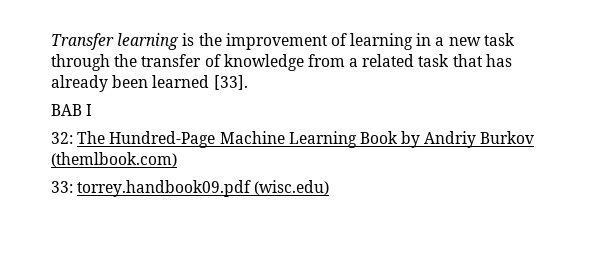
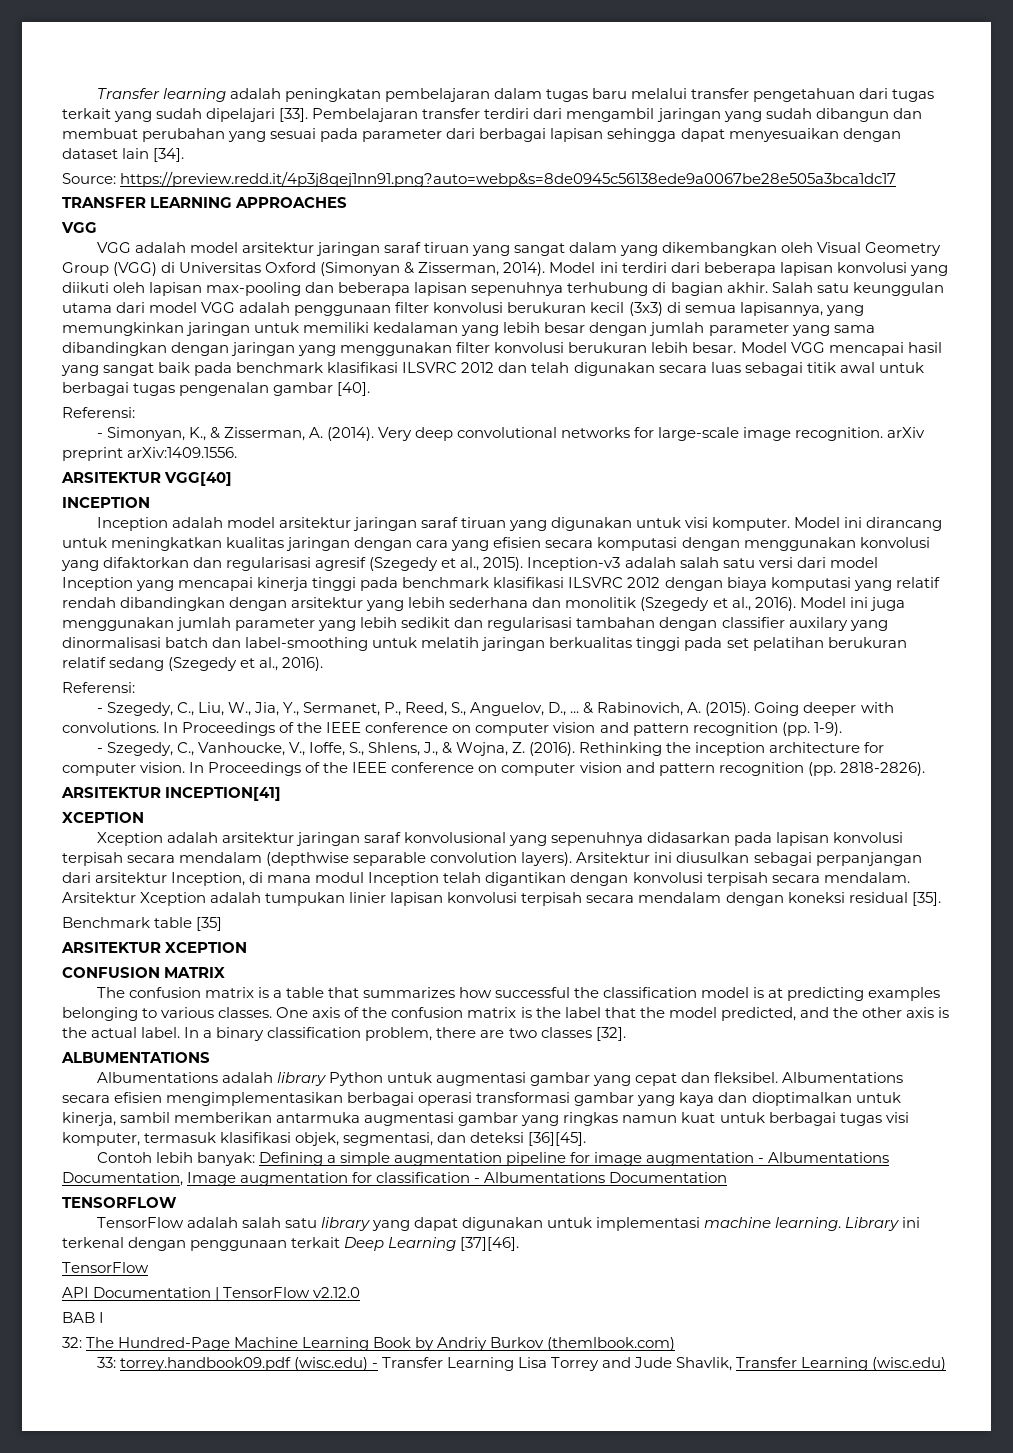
[182,33,515,50] [51,54,512,71] [51,75,248,92] is the improvement of learning in a new task through the transfer of knowledge from a related task that has already been learned [33]. -> [229,88,935,102] [62,108,922,122] [62,128,901,142] [62,148,185,162] [62,171,897,187] [62,197,348,208] [61,222,97,233] [96,242,942,256] [62,262,948,276] [62,282,944,296] [62,302,864,316] [62,322,875,336] [62,342,942,356] [61,362,924,376] [62,382,371,396] [62,407,135,418] [96,427,926,441] [62,447,238,461] [61,472,233,486] [62,497,150,508] [96,517,943,531] [62,537,930,551] [61,557,878,571] [62,577,940,591] [62,597,905,611] [62,617,888,631] [62,637,907,651] [62,657,324,671] [62,682,135,693] [96,702,894,716] [62,722,842,736] [96,742,885,756] [62,762,925,776] [61,787,282,801] [62,812,144,823] [96,832,904,846] [62,852,922,866] [62,872,910,886] [62,892,941,906] [62,917,223,931] [61,942,248,953] [62,967,226,978] [96,987,941,1001] [62,1007,950,1021] [62,1027,626,1041] [61,1052,210,1063] [96,1072,904,1086] [62,1092,901,1106] [62,1112,909,1126] [62,1132,587,1146] [96,1152,890,1166] [62,1172,728,1186] [62,1197,177,1208] [96,1217,921,1231] [62,1237,520,1251] [62,1262,149,1273] [62,1287,361,1301] adalah peningkatan pembelajaran dalam tugas baru melalui transfer pengetahuan dari tugas terkait yang sudah dipelajari [33]. Pembelajaran transfer terdiri dari mengambil jaringan yang sudah dibangun dan membuat perubahan yang sesuai pada parameter dari berbagai lapisan sehingga dapat menyesuaikan dengan dataset lain [34]. // Source: https://preview.redd.it/4p3j8qej1nn91.png?auto=webp&s=8de0945c56138ede9a0067be28e505a3bca1dc17 // TRANSFER LEARNING APPROACHES // VGG // VGG adalah model arsitektur jaringan saraf tiruan yang sangat dalam yang dikembangkan oleh Visual Geometry Group (VGG) di Universitas Oxford (Simonyan & Zisserman, 2014). Model ini terdiri dari beberapa lapisan konvolusi yang diikuti oleh lapisan max-pooling dan beberapa lapisan sepenuhnya terhubung di bagian akhir. Salah satu keunggulan utama dari model VGG adalah penggunaan filter konvolusi berukuran kecil (3x3) di semua lapisannya, yang memungkinkan jaringan untuk memiliki kedalaman yang lebih besar dengan jumlah parameter yang sama dibandingkan dengan jaringan yang menggunakan filter konvolusi berukuran lebih besar. Model VGG mencapai hasil yang sangat baik pada benchmark klasifikasi ILSVRC 2012 dan telah digunakan secara luas sebagai titik awal untuk berbagai tugas pengenalan gambar [40]. // Referensi: // - Simonyan, K., & Zisserman, A. (2014). Very deep convolutional networks for large-scale image recognition. arXiv preprint arXiv:1409.1556. // ARSITEKTUR VGG[40] // INCEPTION // Inception adalah model arsitektur jaringan saraf tiruan yang digunakan untuk visi komputer. Model ini dirancang untuk meningkatkan kualitas jaringan dengan cara yang efisien secara komputasi dengan menggunakan konvolusi yang difaktorkan dan regularisasi agresif (Szegedy et al., 2015). Inception-v3 adalah salah satu versi dari model Inception yang mencapai kinerja tinggi pada benchmark klasifikasi ILSVRC 2012 dengan biaya komputasi yang relatif rendah dibandingkan dengan arsitektur yang lebih sederhana dan monolitik (Szegedy et al., 2016). Model ini juga menggunakan jumlah parameter yang lebih sedikit dan regularisasi tambahan dengan classifier auxilary yang dinormalisasi batch dan label-smoothing untuk melatih jaringan berkualitas tinggi pada set pelatihan berukuran relatif sedang (Szegedy et al., 2016). // Referensi: // - Szegedy, C., Liu, W., Jia, Y., Sermanet, P., Reed, S., Anguelov, D., ... & Rabinovich, A. (2015). Going deeper with convolutions. In Proceedings of the IEEE conference on computer vision and pattern recognition (pp. 1-9). // - Szegedy, C., Vanhoucke, V., Ioffe, S., Shlens, J., & Wojna, Z. (2016). Rethinking the inception architecture for computer vision. In Proceedings of the IEEE conference on computer vision and pattern recognition (pp. 2818-2826). // ARSITEKTUR INCEPTION[41] // XCEPTION // Xception adalah arsitektur jaringan saraf konvolusional yang sepenuhnya didasarkan pada lapisan konvolusi terpisah secara mendalam (depthwise separable convolution layers). Arsitektur ini diusulkan sebagai perpanjangan dari arsitektur Inception, di mana modul Inception telah digantikan dengan konvolusi terpisah secara mendalam. Arsitektur Xception adalah tumpukan linier lapisan konvolusi terpisah secara mendalam dengan koneksi residual [35]. // Benchmark table [35] // ARSITEKTUR XCEPTION // CONFUSION MATRIX // The confusion matrix is a table that summarizes how successful the classification model is at predicting examples belonging to various classes. One axis of the confusion matrix is the label that the model predicted, and the other axis is the actual label. In a binary classification problem, there are two classes [32]. // ALBUMENTATIONS // Albumentations adalah library Python untuk augmentasi gambar yang cepat dan fleksibel. Albumentations secara efisien mengimplementasikan berbagai operasi transformasi gambar yang kaya dan dioptimalkan untuk kinerja, sambil memberikan antarmuka augmentasi gambar yang ringkas namun kuat untuk berbagai tugas visi komputer, termasuk klasifikasi objek, segmentasi, dan deteksi [36][45]. // Contoh lebih banyak: Defining a simple augmentation pipeline for image augmentation - Albumentations Documentation, Image augmentation for classification - Albumentations Documentation // TENSORFLOW // TensorFlow adalah salah satu library yang dapat digunakan untuk implementasi machine learning. Library ini terkenal dengan penggunaan terkait Deep Learning [37][46]. // TensorFlow // API Documentation | TensorFlow v2.12.0
(330, 187) none -> [371,1357,947,1371] - Transfer Learning Lisa Torrey and Jude Shavlik, Transfer Learning (wisc.edu)

